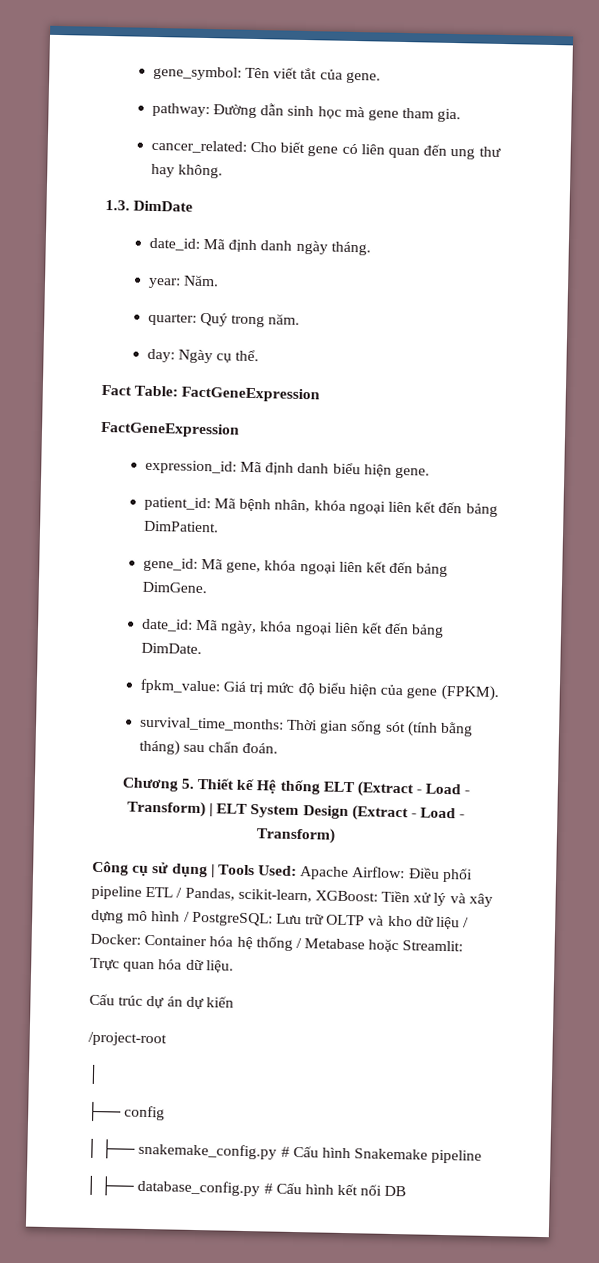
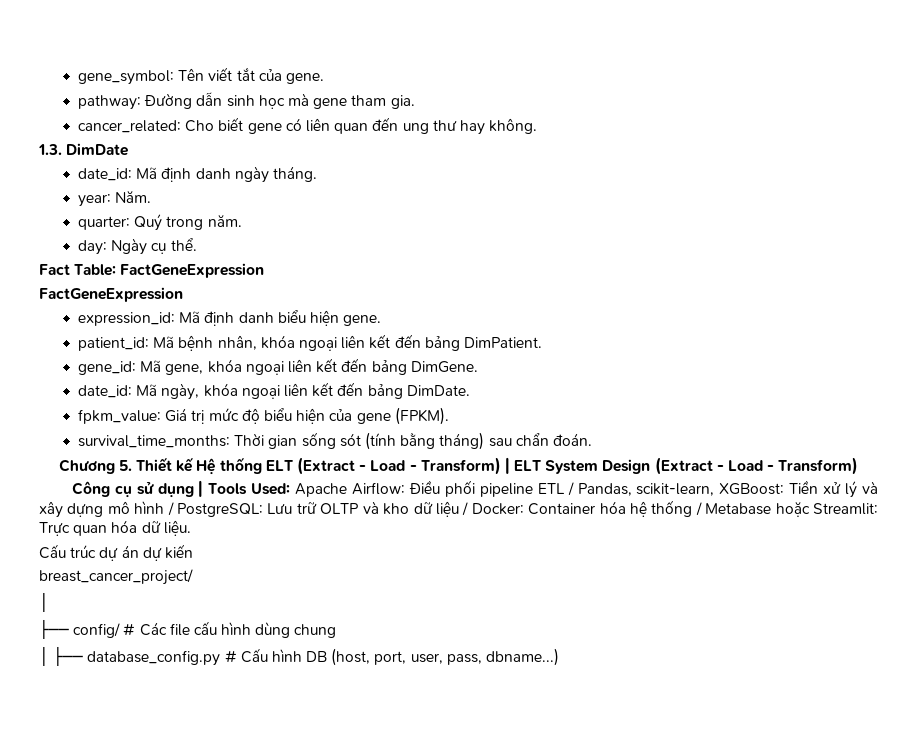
[88,1031,167,1047] /project-root -> [39,569,193,585] breast_cancer_project/
[124,1105,166,1121] [86,1138,483,1164] config // │ ├── snakemake_config.py # Cấu hình Snakemake pipeline -> [73,621,337,638] config/ # Các file cấu hình dùng chung
[337,1183,407,1197] kết nối DB -> [306,648,560,666] DB (host, port, user, pass, dbname...)

